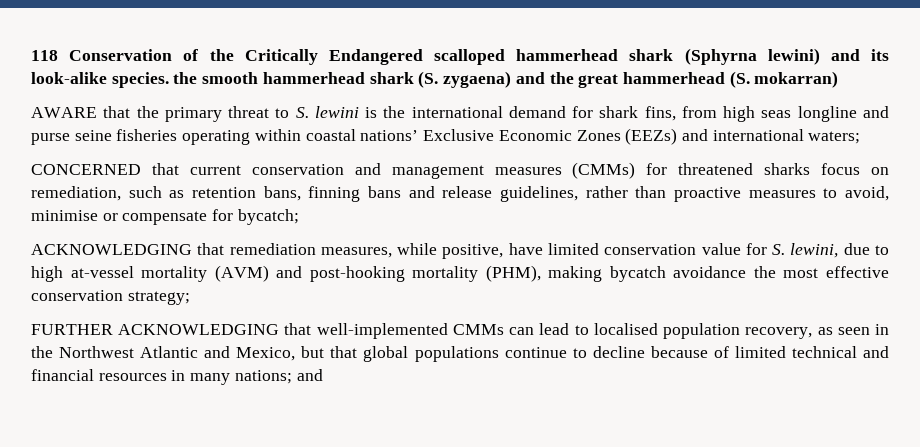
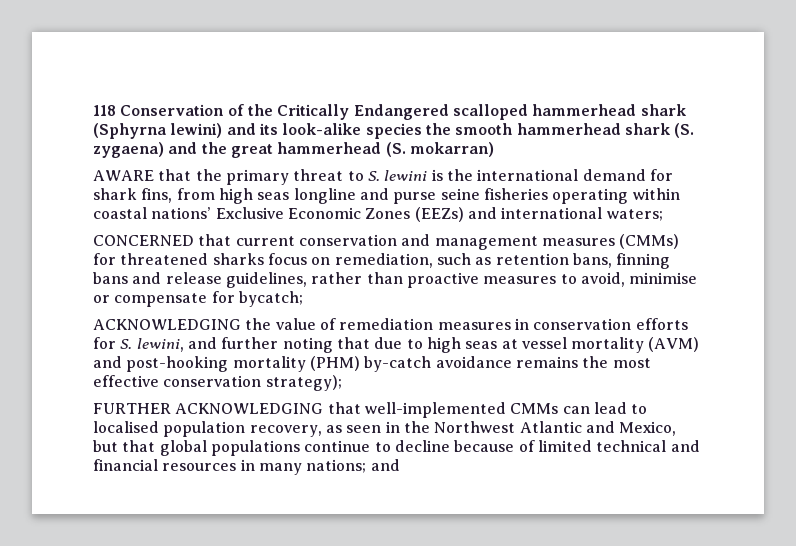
[111,72,169,88] species. -> [365,123,422,139] species
[197,243,890,259] [31,266,134,282] that remediation measures, while positive, have limited conservation value for S. lewini, due to high at-vessel -> [245,318,688,330] [93,337,567,353] the value of remediation measures in conservation efforts for S. lewini, and further noting that due to high seas at vessel
[485,265,747,282] (PHM), making bycatch avoidance -> [309,356,578,372] (PHM) by-catch avoidance remains
[127,291,190,305] strategy; -> [265,375,342,391] strategy);

